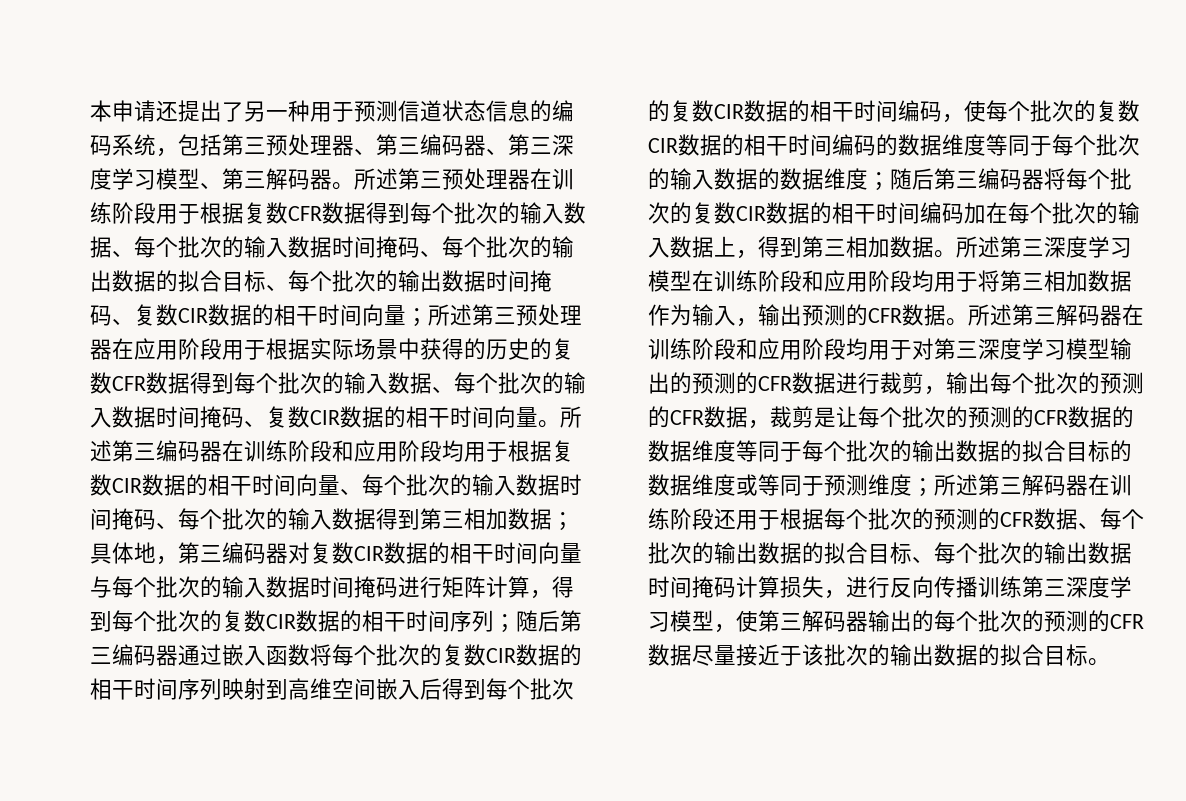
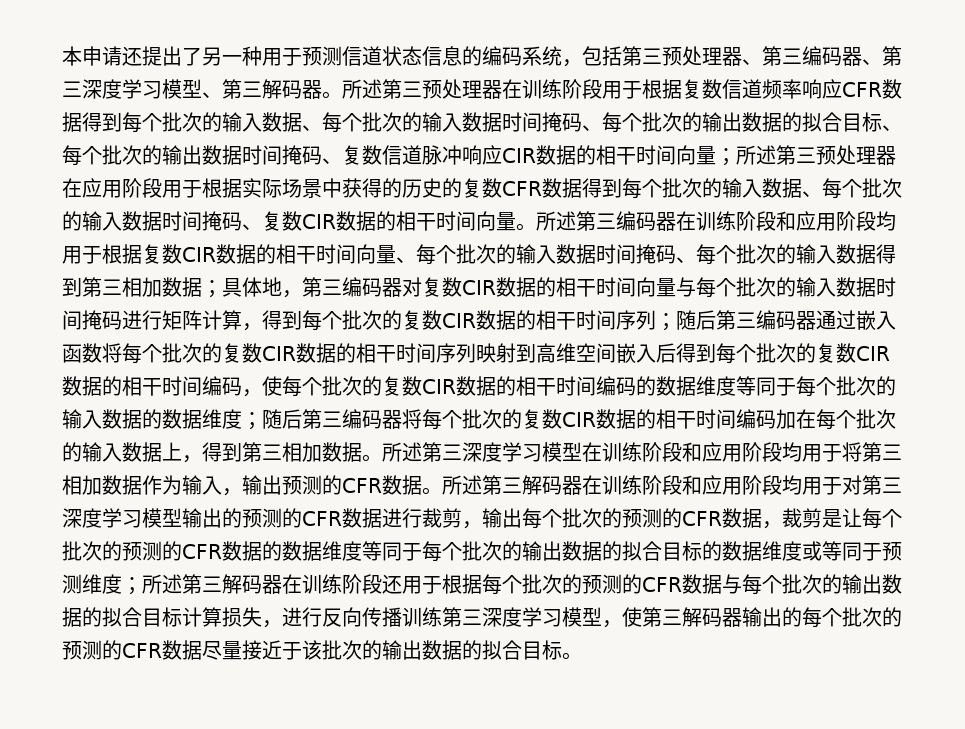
(288, 213) none -> [722,79,842,99] 信道频率响应
(178, 315) none -> [382,145,502,165] 信道脉冲响应
[1078,508,1144,530] [648,542,1132,564] [648,576,736,598] 、每个批次的输出数据的拟合目标、每个批次的输出数据时间掩码 -> [722,574,902,595] [62,607,182,627] 与每个批次的输出数据的拟合目标

